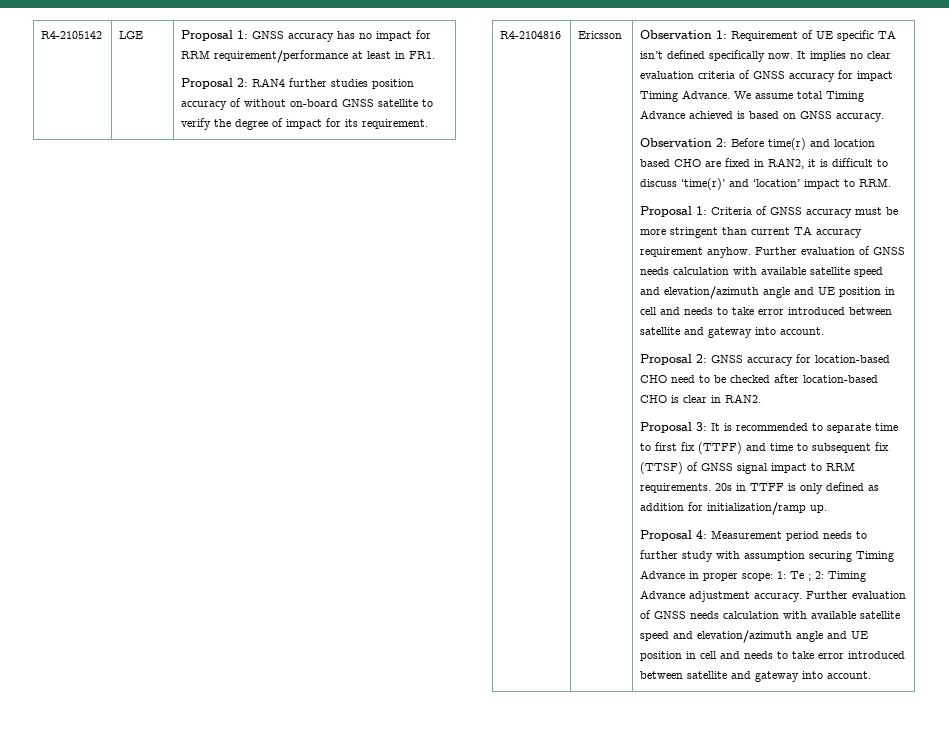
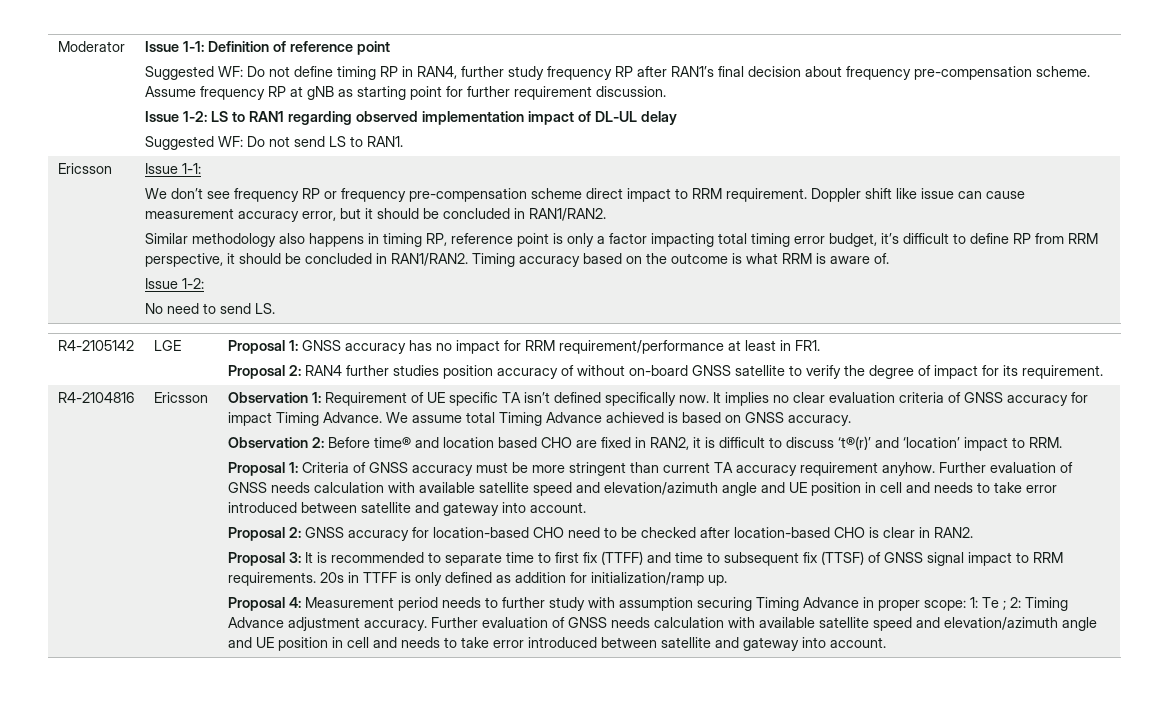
(41, 35) none -> [57,41,125,52] [144,41,390,55] [144,66,1090,80] [144,86,666,100] [144,111,677,125] [144,136,403,150] [57,163,112,174] [144,163,201,174] [144,188,1025,202] [144,208,606,222] [144,233,1098,247] [144,253,889,267] [144,278,204,289] [144,303,275,314] Moderator | Issue 1-1: Definition of reference point // Suggested WF: Do not define timing RP in RAN4, further study frequency RP after RAN1’s final decision about frequency pre-compensation scheme. Assume frequency RP at gNB as starting point for further requirement discussion. // Issue 1-2: LS to RAN1 regarding observed implementation impact of DL-UL delay // Suggested WF: Do not send LS to RAN1. // Ericsson | Issue 1-1: // We don’t see frequency RP or frequency pre-compensation scheme direct impact to RRM requirement. Doppler shift like issue can cause measurement accuracy error, but it should be concluded in RAN1/RAN2. // Similar methodology also happens in timing RP, reference point is only a factor impacting total timing error budget, it’s difficult to define RP from RRM perspective, it should be concluded in RAN1/RAN2. Timing accuracy based on the outcome is what RRM is aware of. // Issue 1-2: // No need to send LS. //
[768,138,807,150] time(r) -> [373,437,411,448] time®
[681,178,726,190] ‘time(r)’ -> [837,436,871,450] ‘t®(r)’

